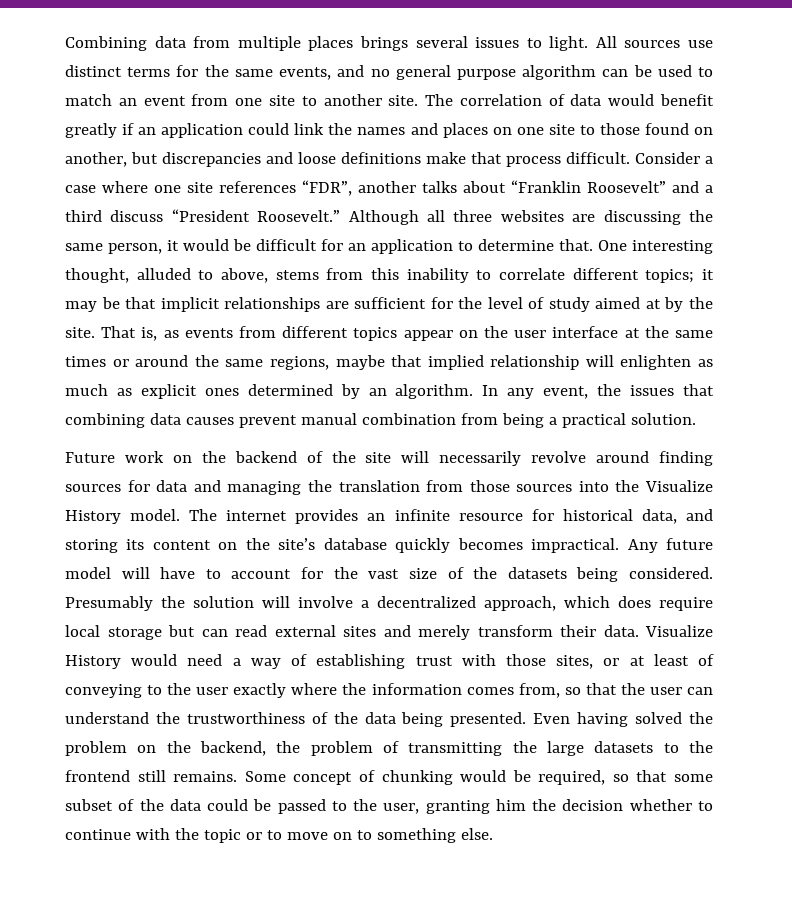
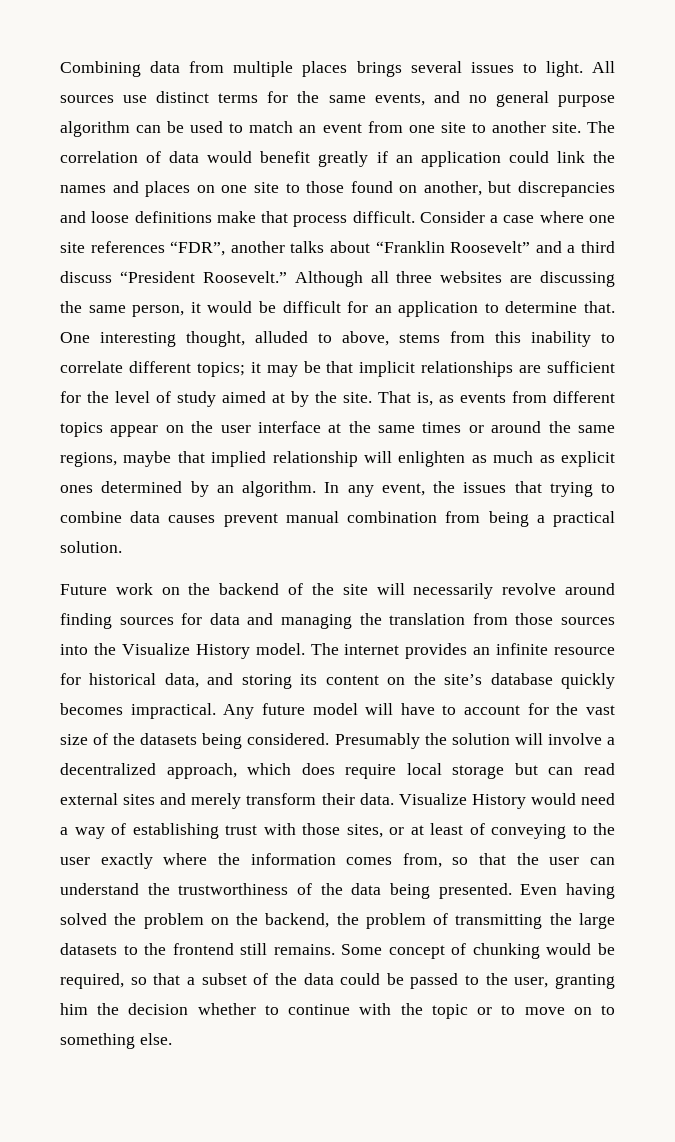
[65,413,145,428] combining -> [549,482,615,497] [60,511,122,523] trying to combine
[674,774,713,782] some -> [186,977,195,985] a

